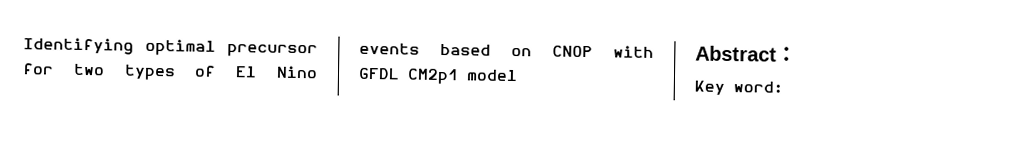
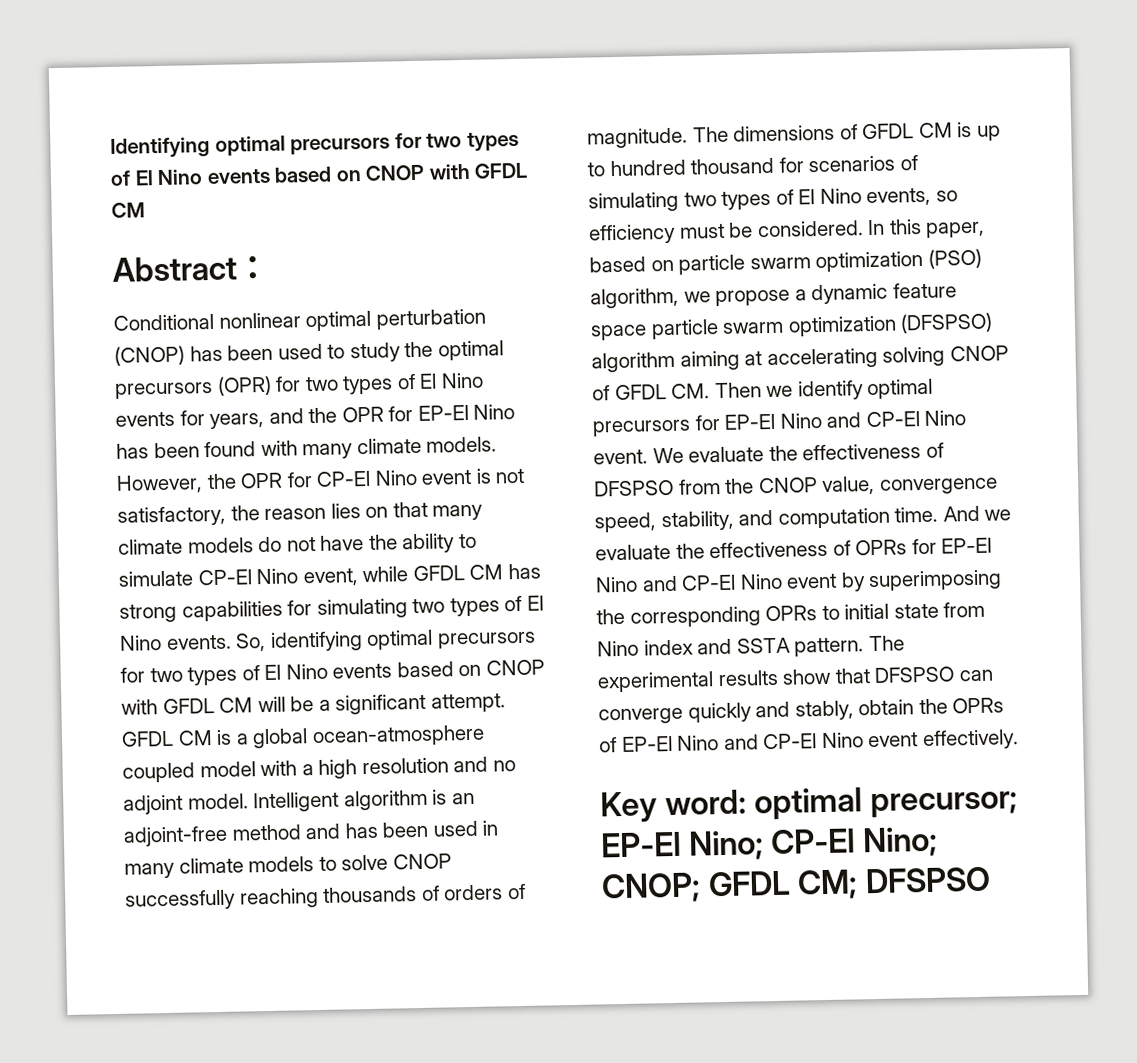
[227,44,318,58] precursor -> [290,137,391,155] precursors
[407,68,518,85] CM2p1 model -> [111,202,145,218] CM
[694,80,783,95] Key word: -> [113,308,486,332] [114,340,504,366] [115,372,484,399] [115,404,516,430] [116,436,498,460] [116,468,526,494] [117,501,484,527] [118,533,477,555] [118,563,541,587] [119,595,544,623] [119,629,536,652] [120,659,545,686] [121,693,506,715] [121,724,485,749] [122,756,516,783] [123,789,475,815] [123,820,499,847] [124,853,452,879] [125,883,526,911] [587,121,1001,149] [587,155,918,177] [588,187,958,213] [588,218,986,245] [589,248,982,275] [590,282,957,309] [590,312,994,341] [591,345,1009,373] [592,378,934,401] [592,410,967,437] [593,442,944,465] [594,475,998,497] [594,505,1012,533] [595,537,993,561] [595,569,1003,593] [596,601,986,628] [597,635,905,657] [597,666,994,693] [598,697,1005,725] [599,729,1019,753] [600,787,1018,824] [600,826,938,861] [601,866,991,904] Conditional nonlinear optimal perturbation (CNOP) has been used to study the optimal precursors (OPR) for two types of El Nino events for years, and the OPR for EP-El Nino has been found with many climate models. However, the OPR for CP-El Nino event is not satisfactory, the reason lies on that many climate models do not have the ability to simulate CP-El Nino event, while GFDL CM has strong capabilities for simulating two types of El Nino events. So, identifying optimal precursors for two types of El Nino events based on CNOP with GFDL CM will be a significant attempt. GFDL CM is a global ocean-atmosphere coupled model with a high resolution and no adjoint model. Intelligent algorithm is an adjoint-free method and has been used in many climate models to solve CNOP successfully reaching thousands of orders of magnitude. The dimensions of GFDL CM is up to hundred thousand for scenarios of simulating two types of El Nino events, so efficiency must be considered. In this paper, based on particle swarm optimization (PSO) algorithm, we propose a dynamic feature space particle swarm optimization (DFSPSO) algorithm aiming at accelerating solving CNOP of GFDL CM. Then we identify optimal precursors for EP-El Nino and CP-El Nino event. We evaluate the effectiveness of DFSPSO from the CNOP value, convergence speed, stability, and computation time. And we evaluate the effectiveness of OPRs for EP-El Nino and CP-El Nino event by superimposing the corresponding OPRs to initial state from Nino index and SSTA pattern. The experimental results show that DFSPSO can converge quickly and stably, obtain the OPRs of EP-El Nino and CP-El Nino event effectively. // Key word: optimal precursor; EP-El Nino; CP-El Nino; CNOP; GFDL CM; DFSPSO

